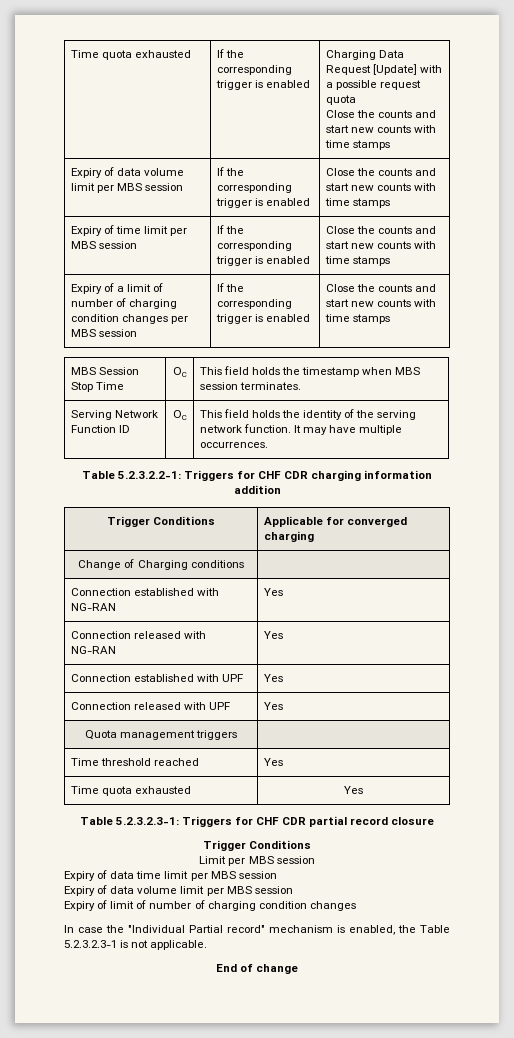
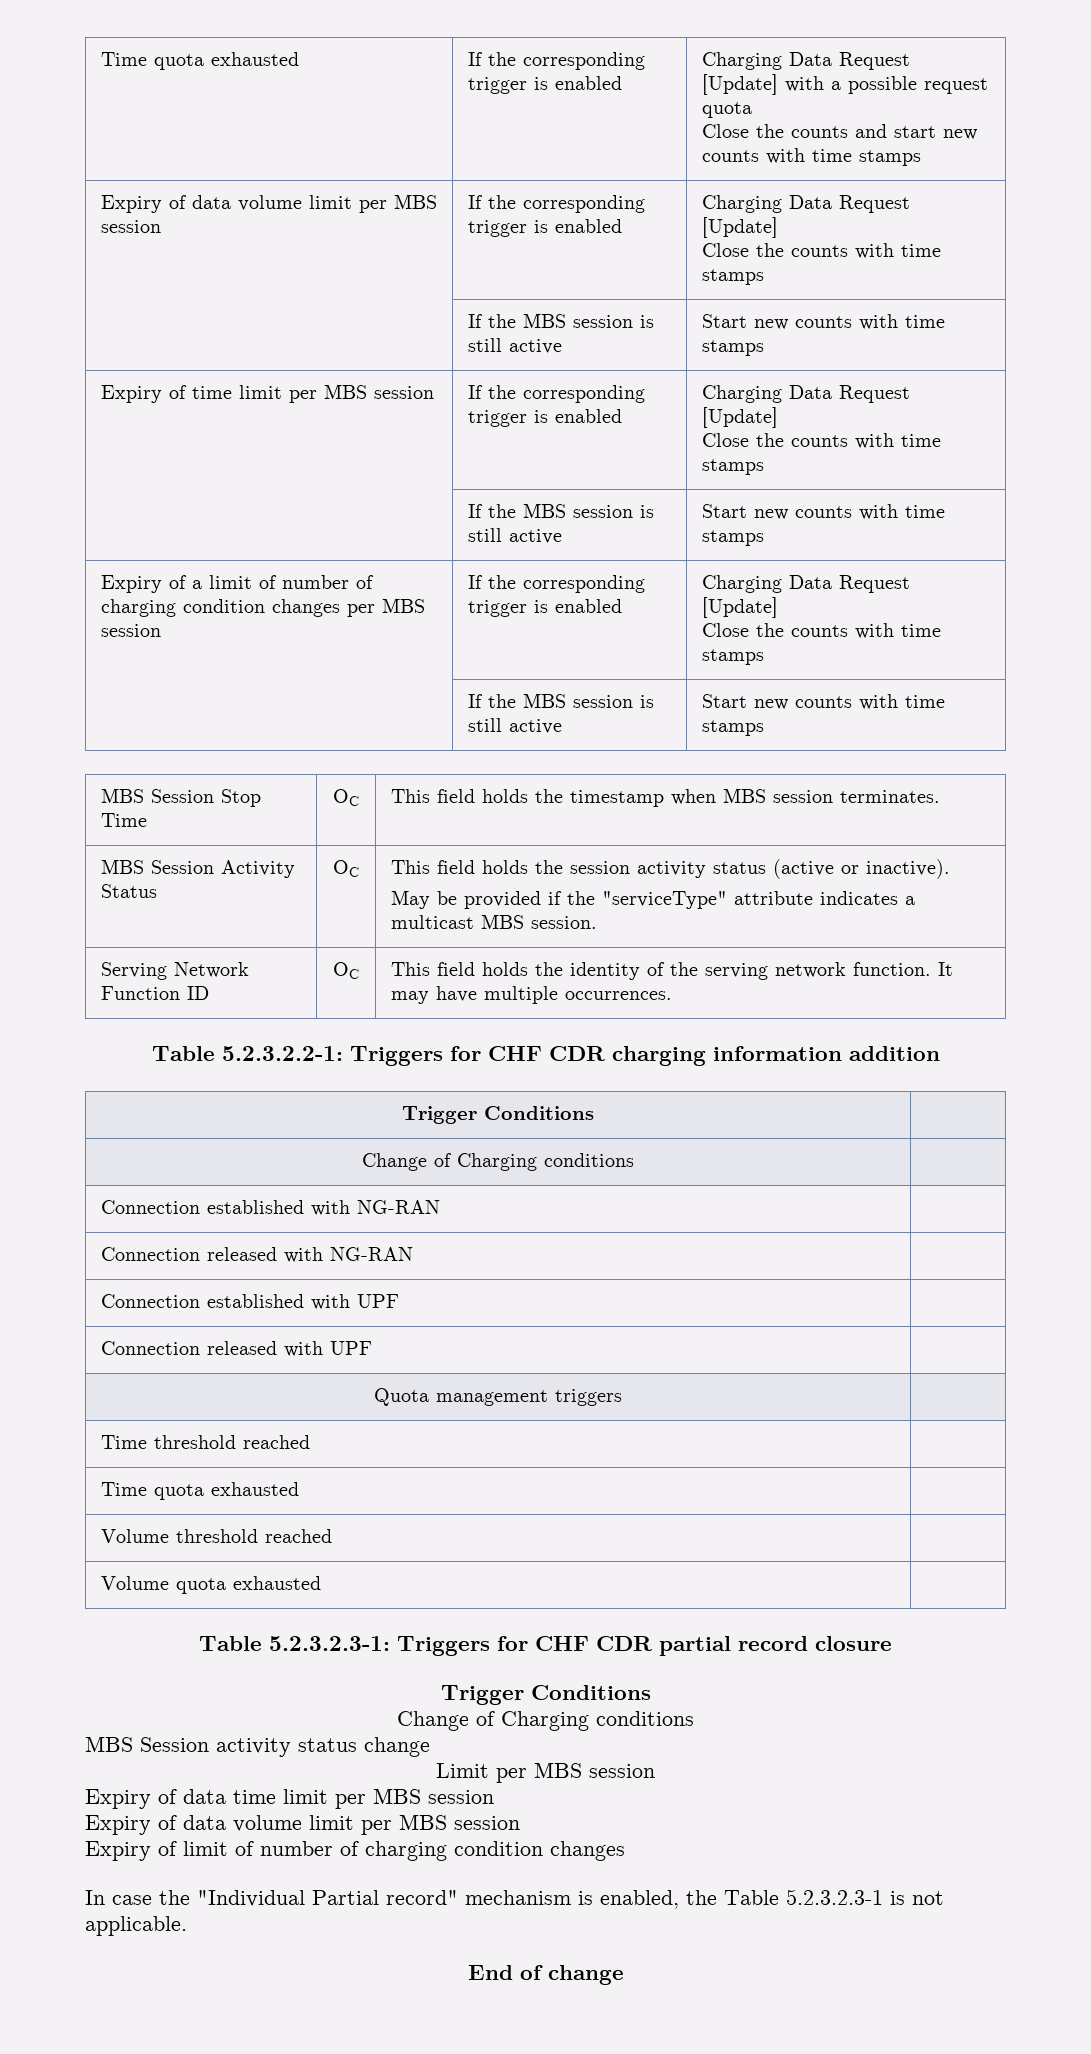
[325,168,437,176] [325,183,349,191] Close the counts and start -> [701,195,910,213] [701,217,778,238] [701,243,941,259] [701,269,764,285] [467,313,654,328] [467,338,562,354] [701,314,747,328] Charging Data Request [Update] // Close the counts with time stamps // | If the MBS session is still active | Start
[325,226,437,234] [325,241,349,249] Close the counts and start -> [701,385,910,403] [701,407,778,428] [701,433,941,449] [701,459,764,475] [467,503,654,518] [467,528,562,544] [701,504,747,518] Charging Data Request [Update] // Close the counts with time stamps // | If the MBS session is still active | Start
[325,284,437,292] [325,299,349,307] Close the counts and start -> [701,575,910,593] [701,597,778,618] [701,623,941,639] [701,649,764,665] [467,693,654,708] [467,718,562,734] [701,694,747,708] Charging Data Request [Update] // Close the counts with time stamps // | If the MBS session is still active | Start
(301, 386) none -> [100,859,295,878] [100,884,157,898] [333,860,359,877] [390,859,950,879] [390,890,915,909] [390,914,597,929] // MBS Session Activity Status | OC | This field holds the session activity status (active or inactive). // May be provided if the "serviceType" attribute indicates a multicast MBS session.
[263,516,407,527] [263,531,314,542] Applicable for converged charging -> (594, 1113) none
[263,588,283,596] Yes -> (440, 1207) none
[263,631,283,639] Yes -> (413, 1254) none
[263,674,283,682] Yes -> (399, 1301) none
[263,702,283,710] Yes -> (372, 1348) none
[263,758,283,766] [70,786,191,796] [344,786,364,794] Yes // Time quota exhausted | Yes -> [100,1482,299,1500] [100,1529,332,1543] [100,1576,321,1594] // Time quota exhausted | // Volume threshold reached | // Volume quota exhausted |
(312, 844) none -> [397,1711,694,1731] [85,1736,430,1757] // Change of Charging conditions // MBS Session activity status change

